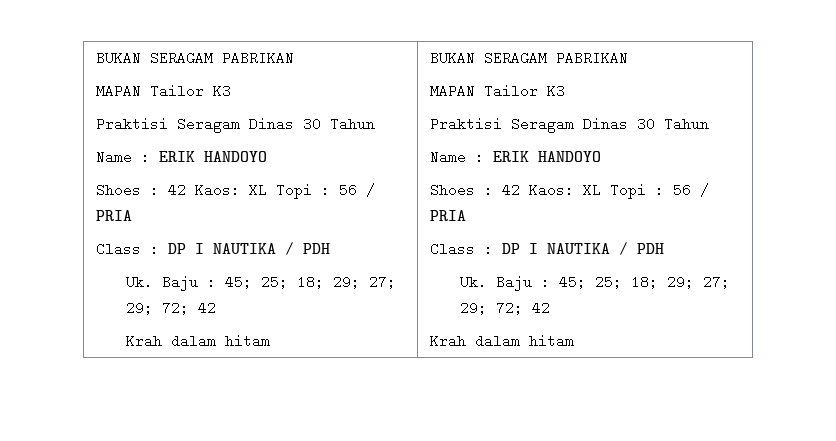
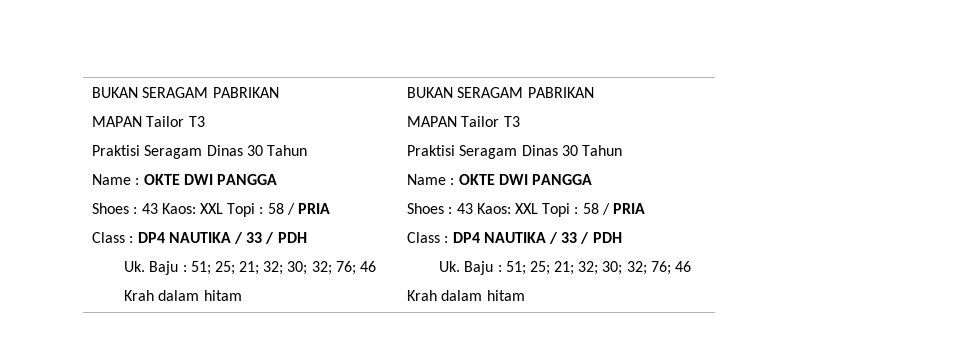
[95,51,294,65] [95,84,231,98] [95,117,375,133] [95,150,267,164] [95,183,375,199] [95,210,132,221] [95,242,330,256] [126,275,397,291] [126,301,217,315] BUKAN SERAGAM PABRIKAN // MAPAN Tailor K3 // Praktisi Seragam Dinas 30 Tahun // Name : ERIK HANDOYO // Shoes : 42 Kaos: XL Topi : 56 / PRIA // Class : DP I NAUTIKA / PDH // Uk. Baju : 45; 25; 18; 29; 27; 29; 72; 42 -> [92,87,279,98] [92,116,205,127] [92,145,307,159] [92,174,277,185] [92,203,330,217] [92,232,307,244] [124,261,377,275] BUKAN SERAGAM PABRIKAN // MAPAN Tailor T3 // Praktisi Seragam Dinas 30 Tahun // Name : OKTE DWI PANGGA // Shoes : 43 Kaos: XXL Topi : 58 / PRIA // Class : DP4 NAUTIKA / 33 / PDH // Uk. Baju : 51; 25; 21; 32; 30; 32; 76; 46
[546,84,565,98] [429,117,709,133] [429,150,601,164] [429,183,709,199] [429,210,466,221] [429,242,664,256] [460,275,731,291] [460,301,551,315] K3 // Praktisi Seragam Dinas 30 Tahun // Name : ERIK HANDOYO // Shoes : 42 Kaos: XL Topi : 56 / PRIA // Class : DP I NAUTIKA / PDH // Uk. Baju : 45; 25; 18; 29; 27; 29; 72; 42 -> [503,116,520,127] [407,145,622,159] [407,174,592,185] [407,203,645,217] [407,232,622,244] [439,261,692,275] T3 // Praktisi Seragam Dinas 30 Tahun // Name : OKTE DWI PANGGA // Shoes : 43 Kaos: XXL Topi : 58 / PRIA // Class : DP4 NAUTIKA / 33 / PDH // Uk. Baju : 51; 25; 21; 32; 30; 32; 76; 46

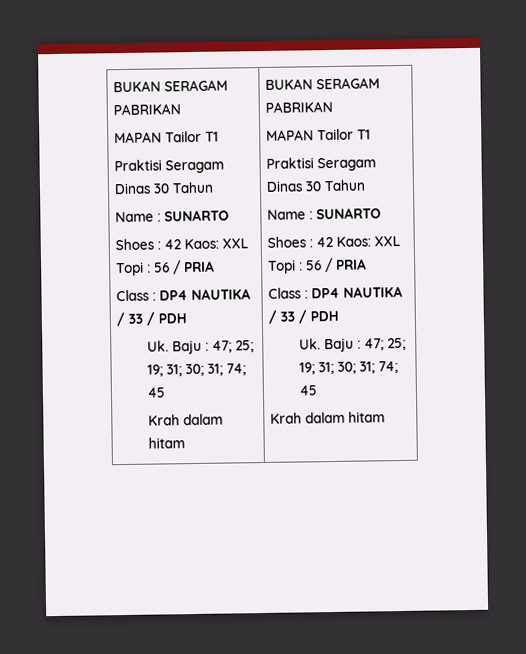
[92,87,279,98] [92,116,205,127] [92,145,307,159] [92,174,277,185] [92,203,284,217] BUKAN SERAGAM PABRIKAN // MAPAN Tailor T3 // Praktisi Seragam Dinas 30 Tahun // Name : OKTE DWI PANGGA // Shoes : 43 Kaos: XXL Topi : 58 -> [113,79,229,93] [113,103,182,116] [114,130,220,144] [114,159,225,174] [114,181,215,195] [115,209,230,223] [115,238,249,251] [116,261,171,277] BUKAN SERAGAM PABRIKAN // MAPAN Tailor T1 // Praktisi Seragam Dinas 30 Tahun // Name : SUNARTO // Shoes : 42 Kaos: XXL Topi : 56
[190,261,377,275] 51; 25; 21; 32; 30; 32; 76; 46 -> [212,340,255,353] [147,363,247,377] [147,387,167,398] 47; 25; 19; 31; 30; 31; 74; 45
[503,116,520,127] [407,145,622,159] [407,174,592,185] [407,203,599,217] T3 // Praktisi Seragam Dinas 30 Tahun // Name : OKTE DWI PANGGA // Shoes : 43 Kaos: XXL Topi : 58 -> [357,129,372,140] [266,157,377,172] [266,179,367,192] [267,207,382,220] [267,235,401,248] [268,259,323,274] T1 // Praktisi Seragam Dinas 30 Tahun // Name : SUNARTO // Shoes : 42 Kaos: XXL Topi : 56
[505,261,692,275] 51; 25; 21; 32; 30; 32; 76; 46 -> [364,337,407,351] [299,361,399,375] [299,385,318,396] 47; 25; 19; 31; 30; 31; 74; 45

